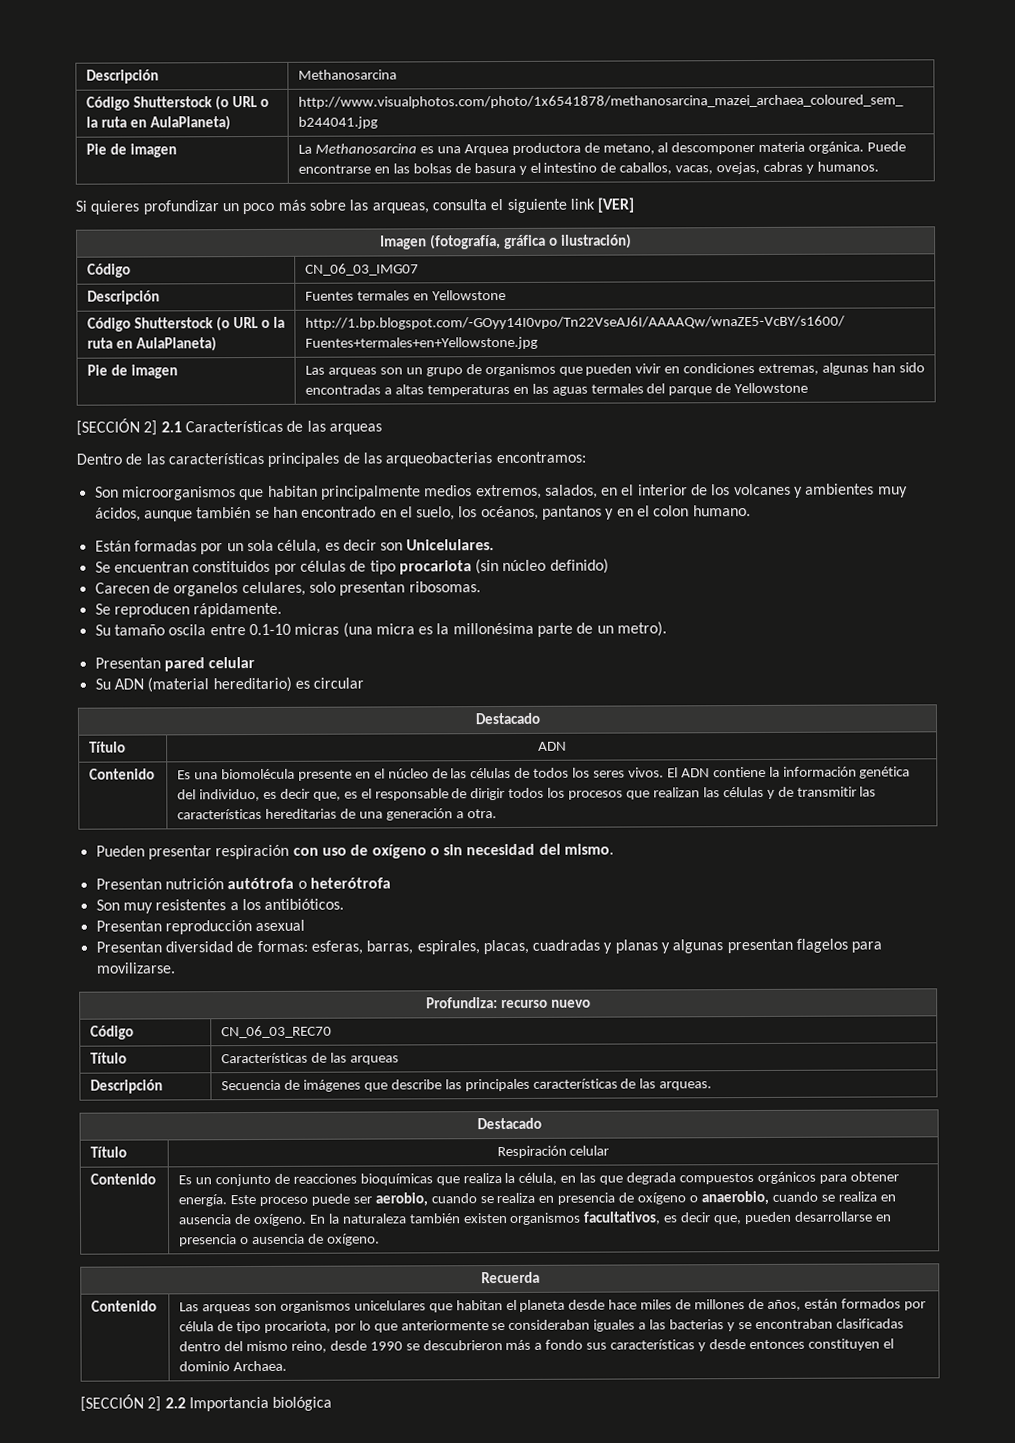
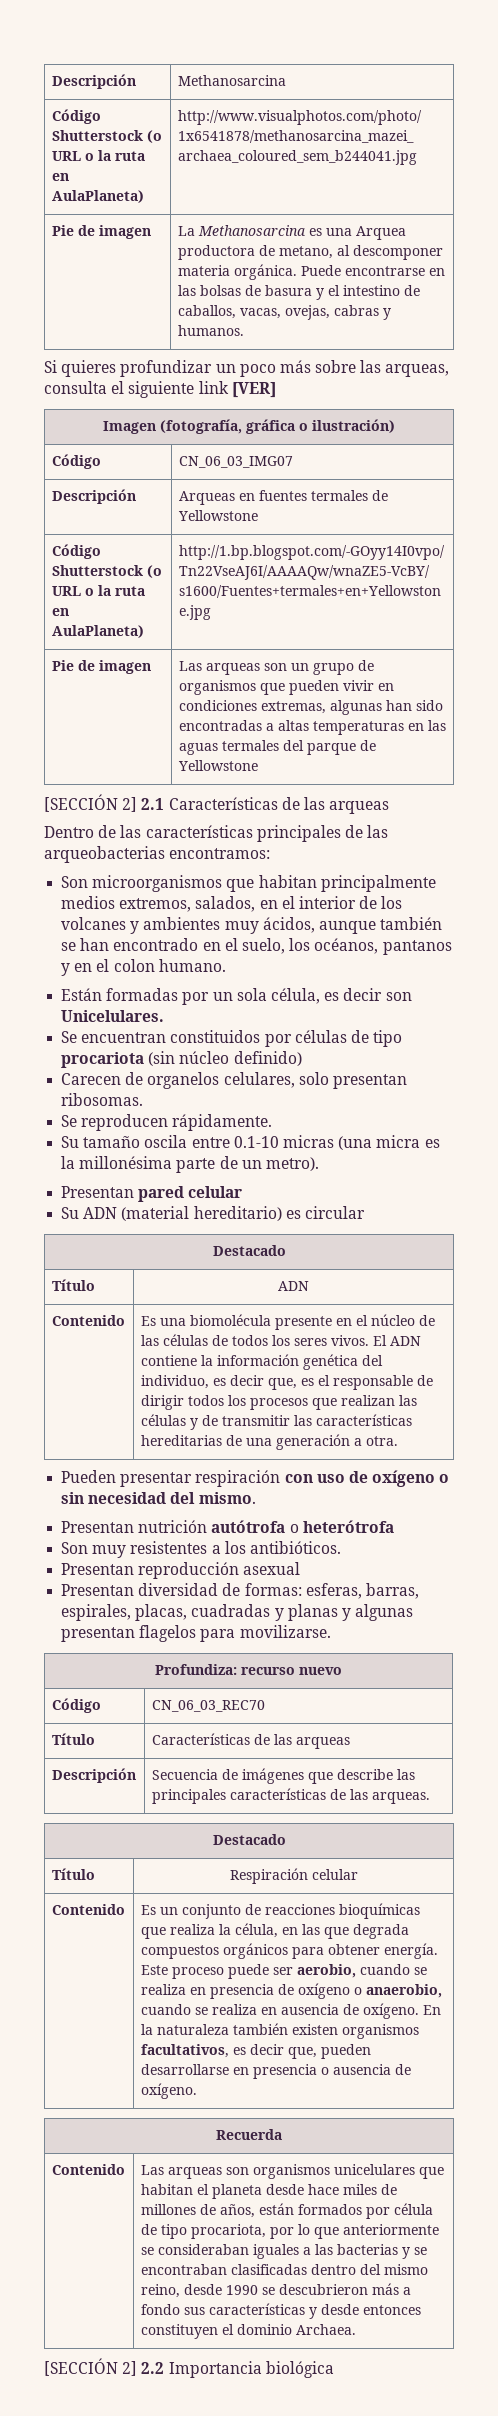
[305,290,429,301] Fuentes termales en -> [178,490,388,505] Arqueas en fuentes termales de

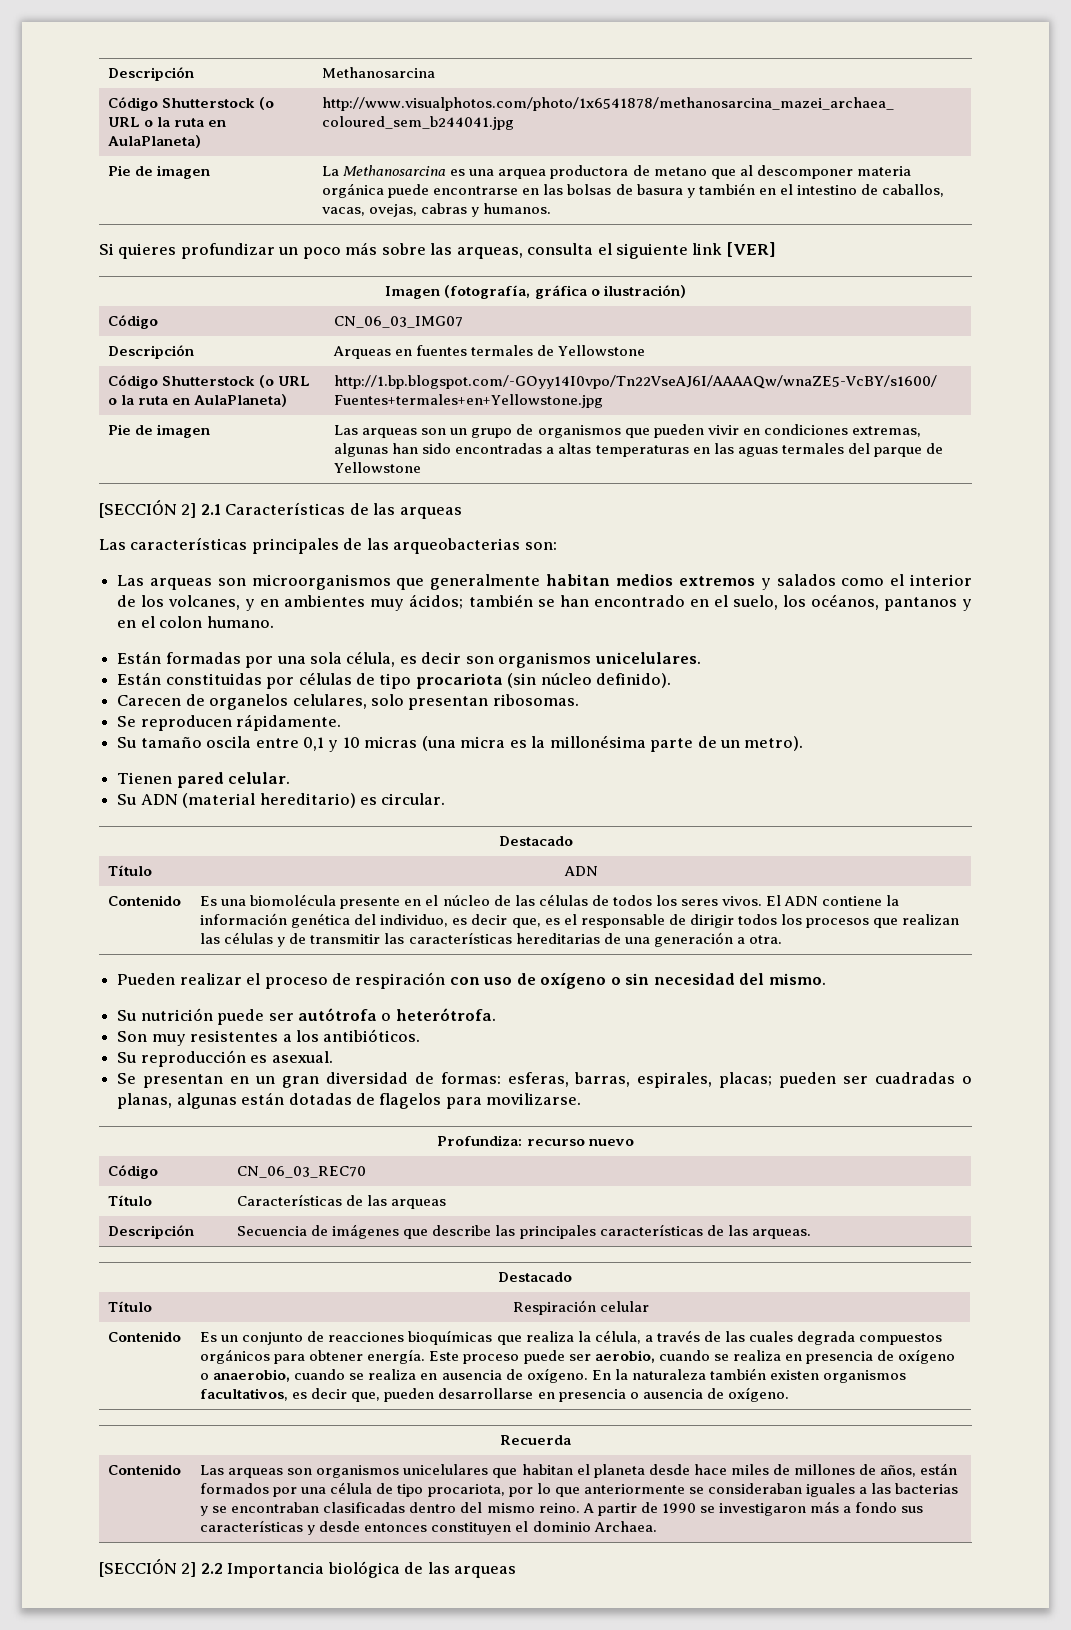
[355,226,406,240] Arquea -> [498,169,547,179] arquea
[278,246,333,259] metano, -> [653,167,736,179] metano que
[233,264,341,280] orgánica. Puede -> [322,183,430,198] orgánica puede
(324, 294) none -> [698,183,776,195] también en
[44,825,142,838] Dentro de las -> [99,539,126,550] Las
[169,848,271,859] [61,875,436,892] [61,896,403,912] [61,917,376,934] encontramos: // Son microorganismos que habitan principalmente medios extremos, salados, en el interior de los volcanes y ambientes muy ácidos, aunque -> [524,542,557,550] [117,574,973,590] [117,594,464,611] son: // Las arqueas son microorganismos que generalmente habitan medios extremos y salados como el interior de los volcanes, y en ambientes muy ácidos;
[212,992,233,1001] un -> [276,656,306,664] una
[61,1010,165,1022] [61,1030,261,1043] Unicelulares. // Se encuentran constituidos -> [498,652,701,668] [117,672,262,685] organismos unicelulares. // Están constituidas
[233,1051,302,1066] definido) -> [596,673,672,688] definido).
[233,1136,279,1148] 0.1-10 -> [302,737,360,752] 0,1 y 10
[61,1186,243,1202] Presentan pared celular -> [117,772,291,788] Tienen pared celular.
[304,1206,365,1219] circular -> [381,793,446,805] circular.
[120,1472,193,1487] presentar -> [179,973,351,989] realizar el proceso de
[61,1520,208,1533] Presentan nutrición -> [117,1008,294,1025] Su nutrición puede ser
[302,1520,394,1533] heterótrofa -> [395,1008,496,1021] heterótrofa.
[61,1562,301,1579] [61,1584,135,1596] Presentan reproducción asexual // Presentan -> [117,1050,333,1067] [117,1073,319,1088] Su reproducción es asexual. // Se presentan en un gran
[135,1604,414,1621] [61,1627,136,1642] placas, cuadradas y planas y algunas presentan -> [719,1072,972,1088] [117,1092,375,1109] placas; pueden ser cuadradas o planas, algunas están dotadas de
[281,1924,349,1939] en las que -> [644,1330,793,1342] a través de las cuales
(390, 2213) none -> [301,1487,327,1494] una
[140,2284,222,2298] reino, desde -> [538,1502,658,1516] reino. A partir de
[278,2284,368,2295] descubrieron -> [718,1503,806,1516] investigaron
(334, 2369) none -> [404,1562,517,1578] de las arqueas

